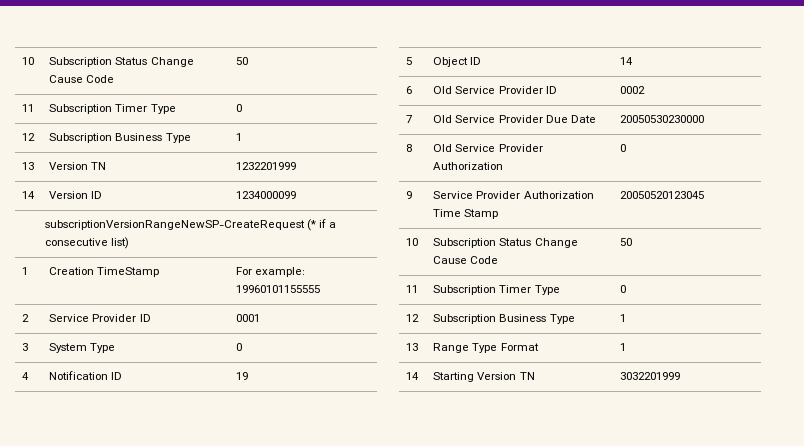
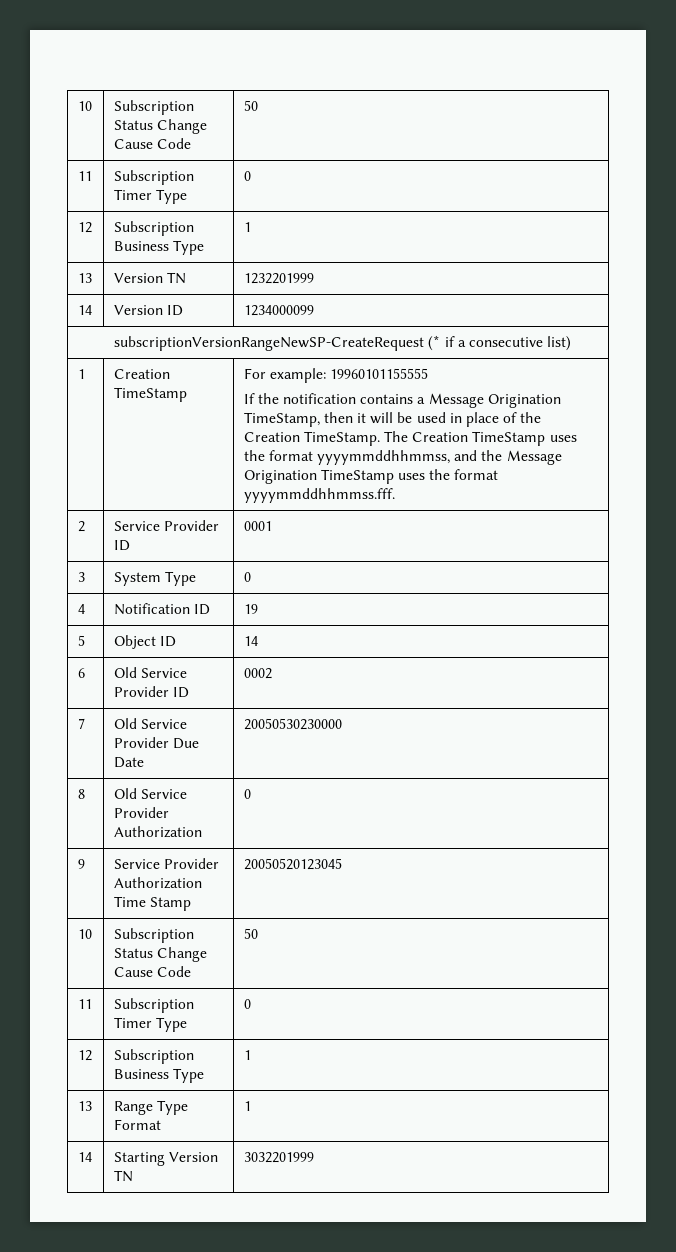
(321, 289) none -> [243,393,561,408] [243,412,542,427] [243,431,577,446] [243,450,562,465] [243,469,499,484] [243,488,395,503] // If the notification contains a Message Origination TimeStamp, then it will be used in place of the Creation TimeStamp. The Creation TimeStamp uses the format yyyymmddhhmmss, and the Message Origination TimeStamp uses the format yyyymmddhhmmss.fff.

